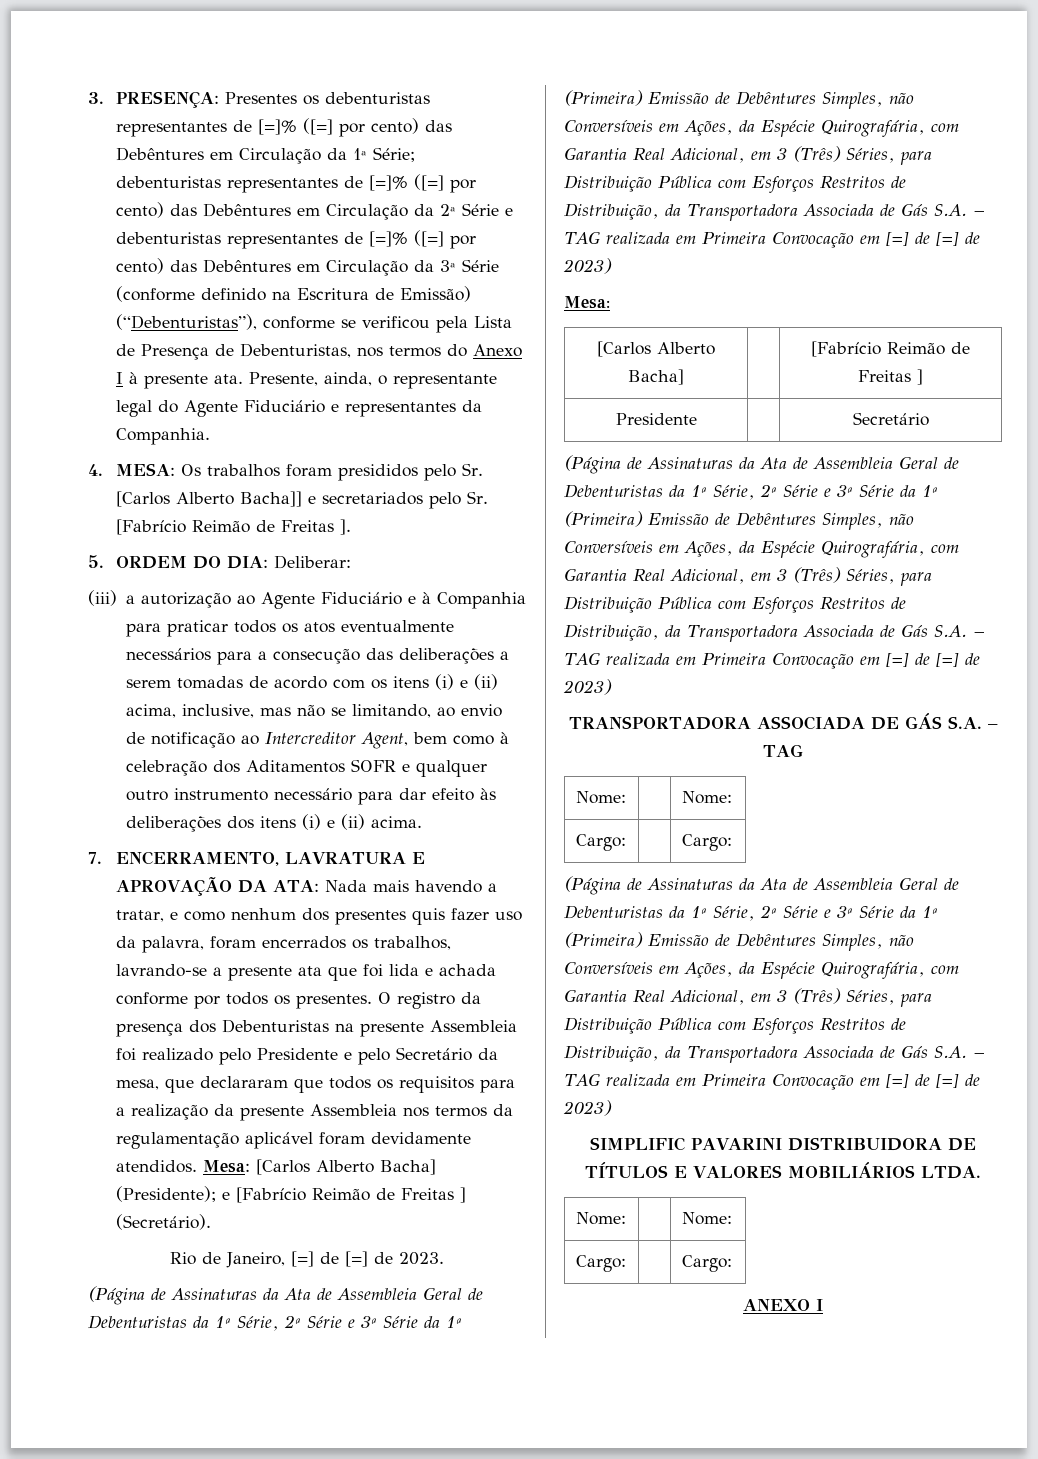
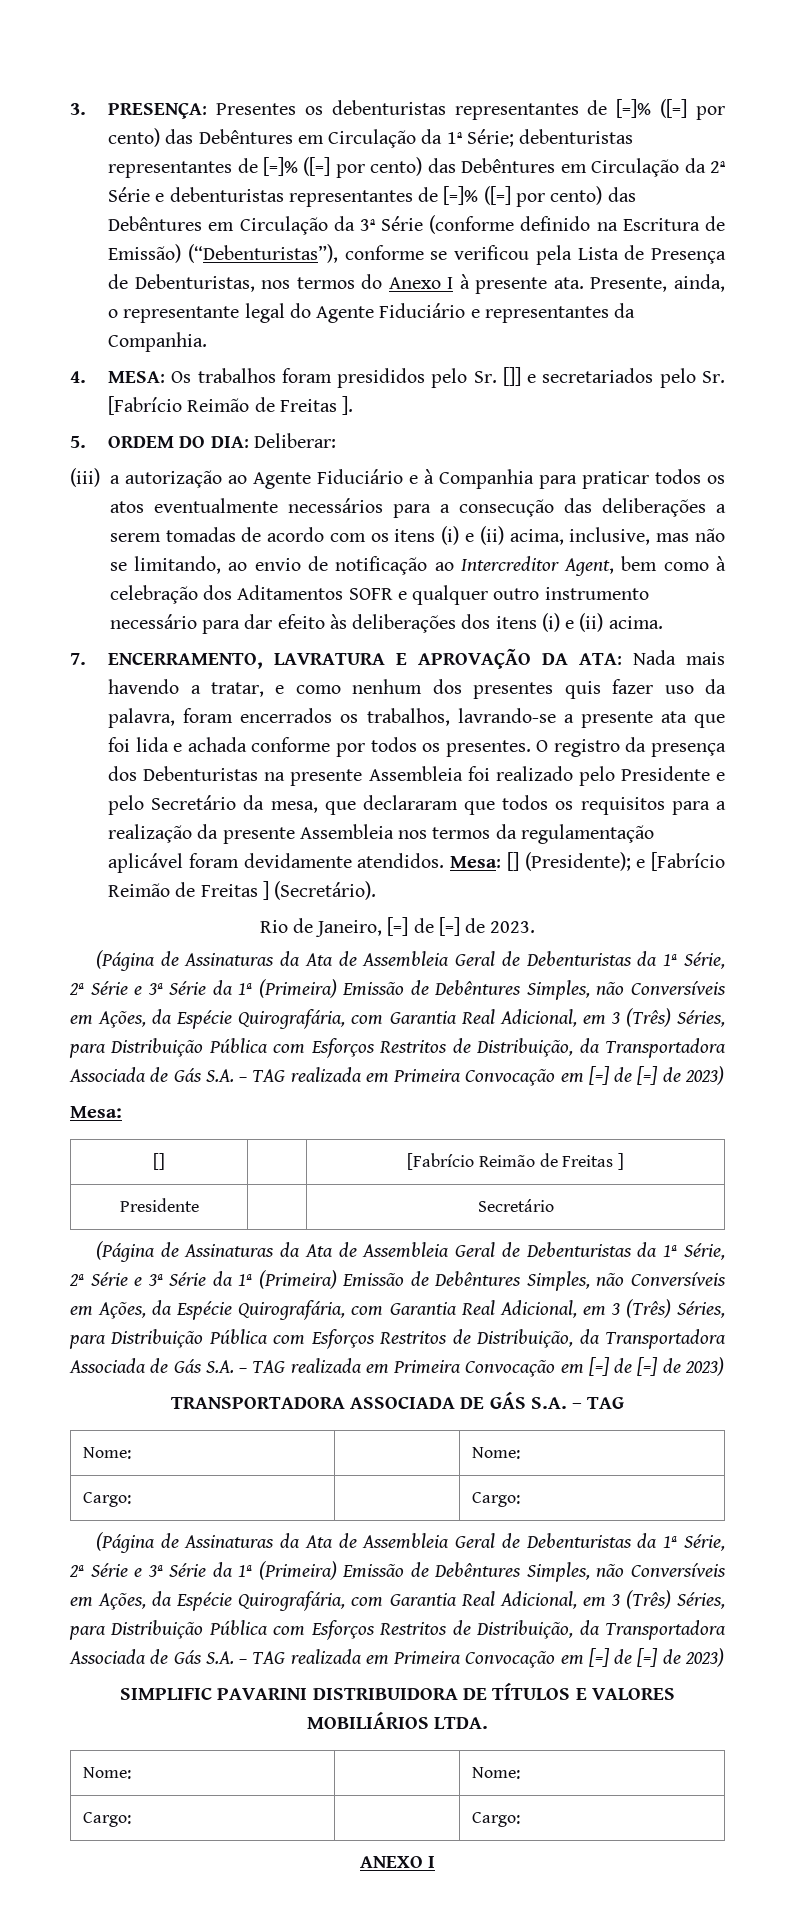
[116,491,303,507] [Carlos Alberto Bacha]] -> [502,367,521,386] []]
[256,1159,437,1175] [Carlos Alberto Bacha] -> [506,852,519,871] []
[597,341,715,357] [628,369,684,385] [Carlos Alberto Bacha] -> [153,1153,165,1170] []

